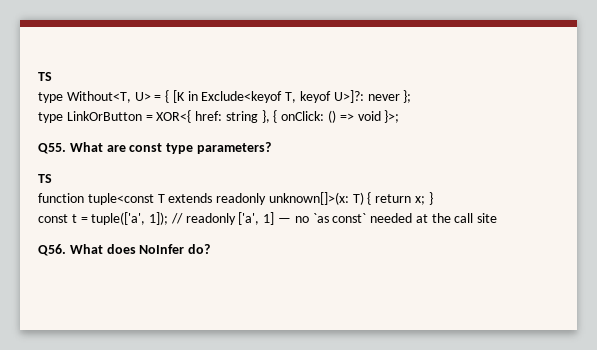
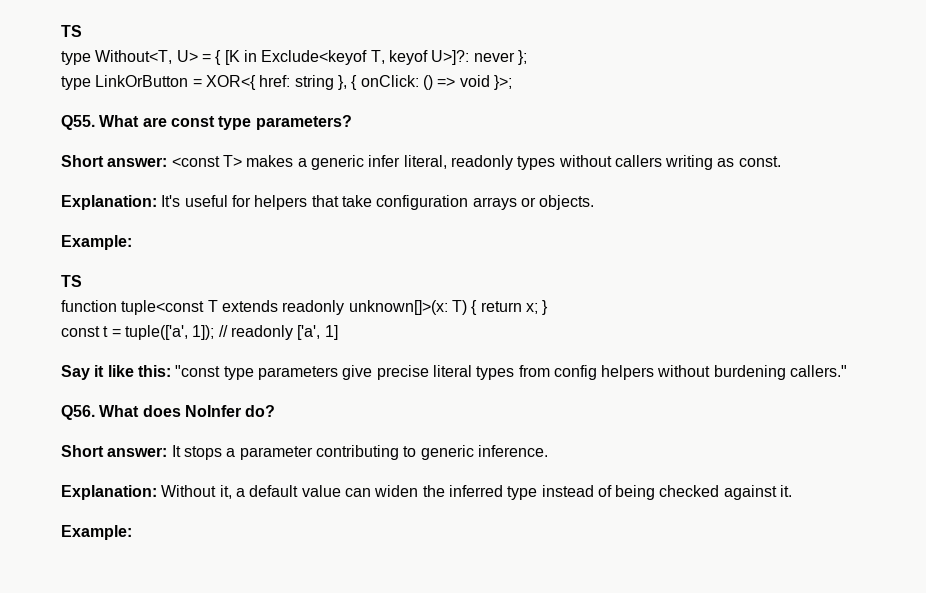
(271, 148) none -> [61,155,781,170] [61,195,595,210] [61,235,132,250] // Short answer: <const T> makes a generic infer literal, readonly types without callers writing as const. // Explanation: It's useful for helpers that take configuration arrays or objects. // Example:
[278,213,498,223] — no `as const` needed at the call site -> [61,365,848,380] // Say it like this: "const type parameters give precise literal types from config helpers without burdening callers."
(211, 249) none -> [61,445,548,460] [61,485,793,500] [61,525,132,540] // Short answer: It stops a parameter contributing to generic inference. // Explanation: Without it, a default value can widen the inferred type instead of being checked against it. // Example:

